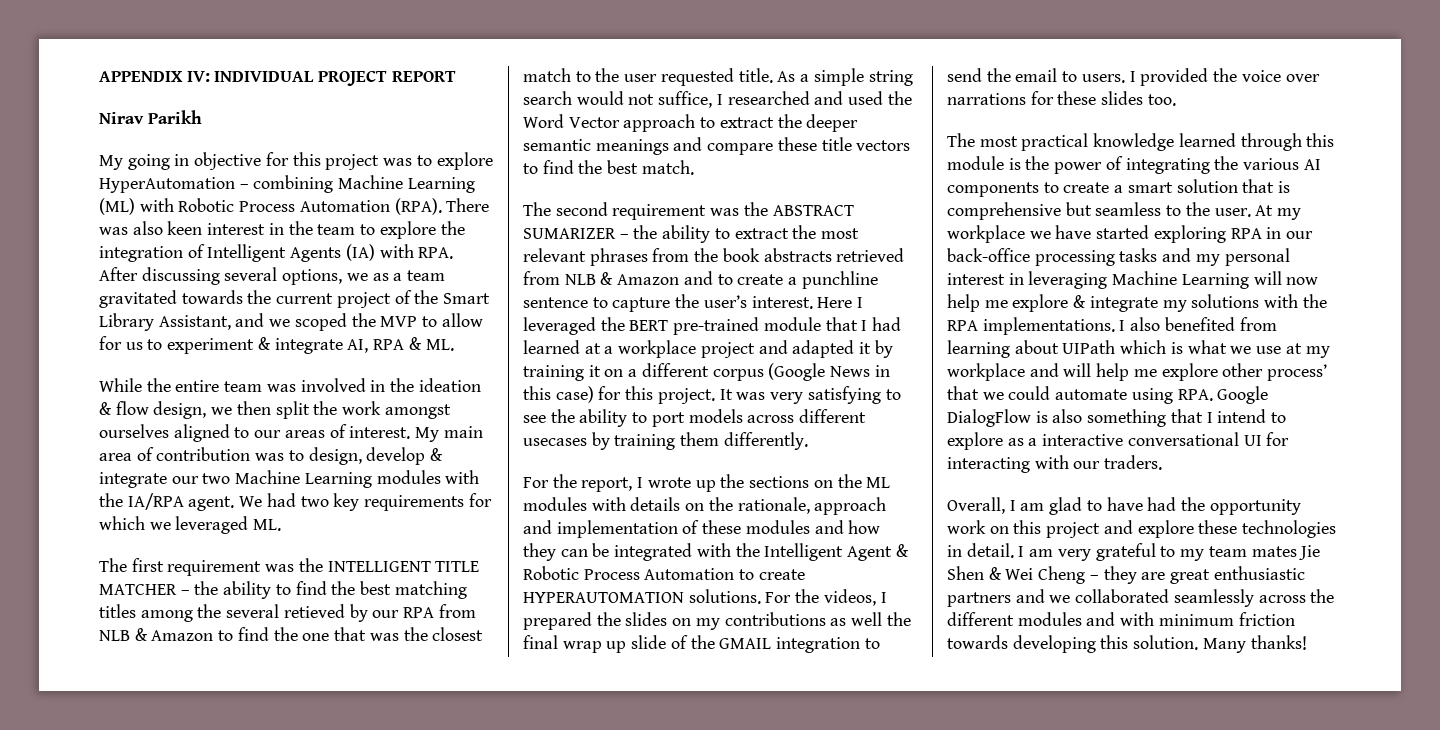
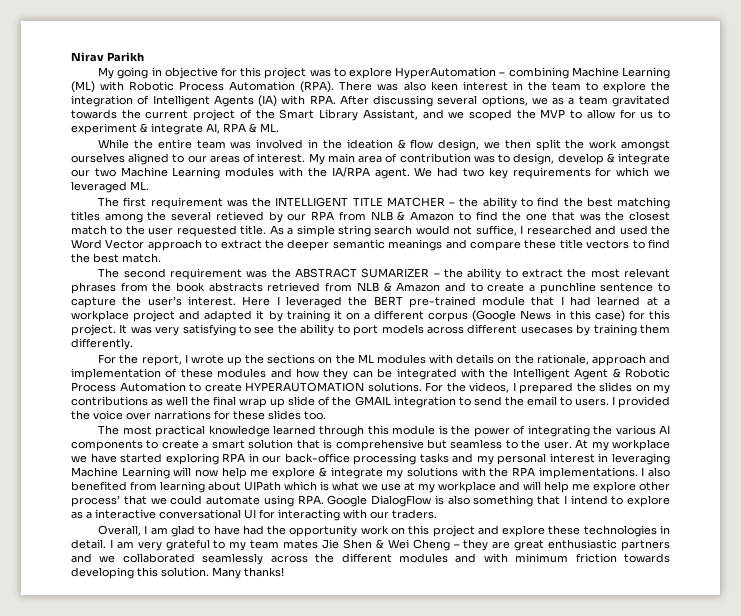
[99,71,456,86] APPENDIX IV: INDIVIDUAL PROJECT REPORT // -> (71, 57) none

